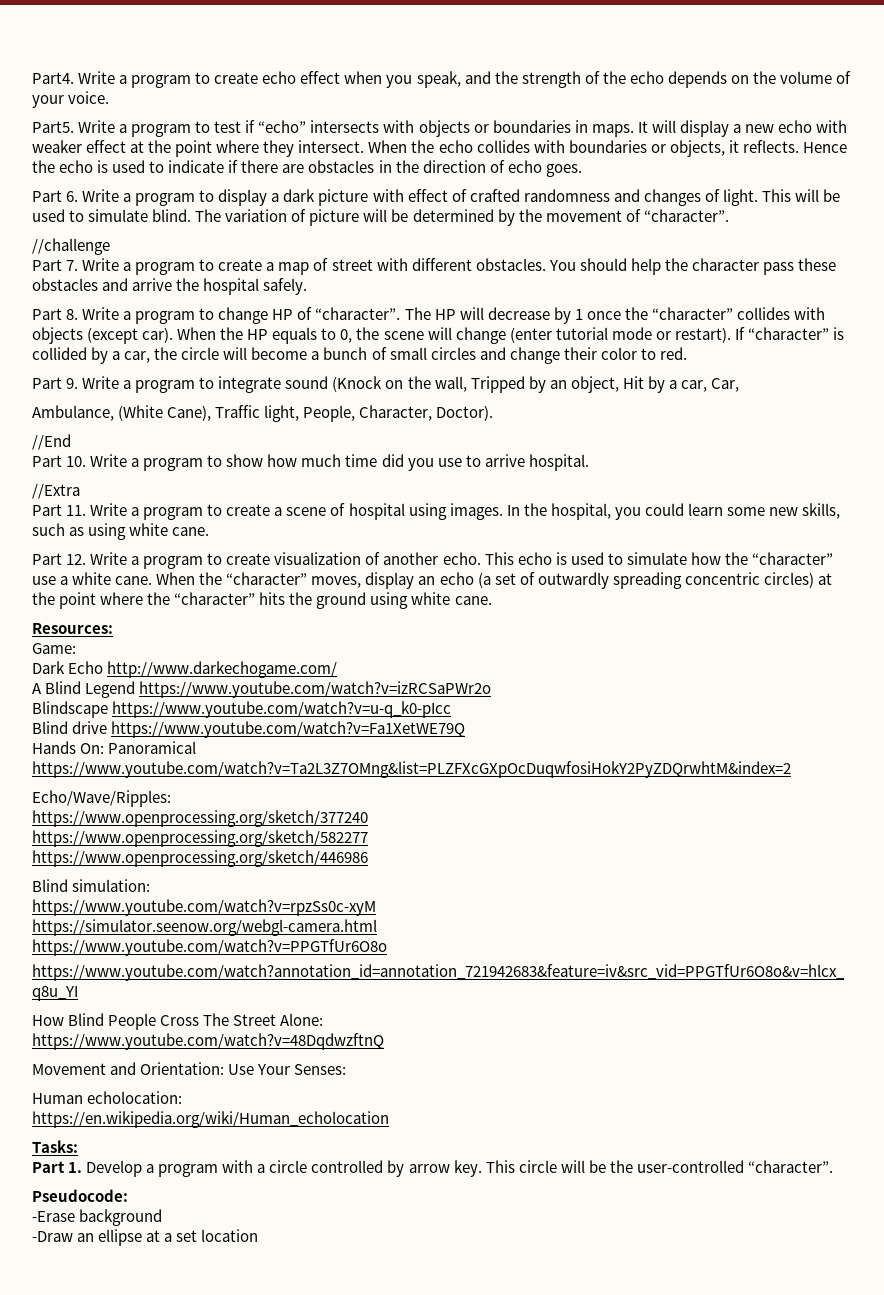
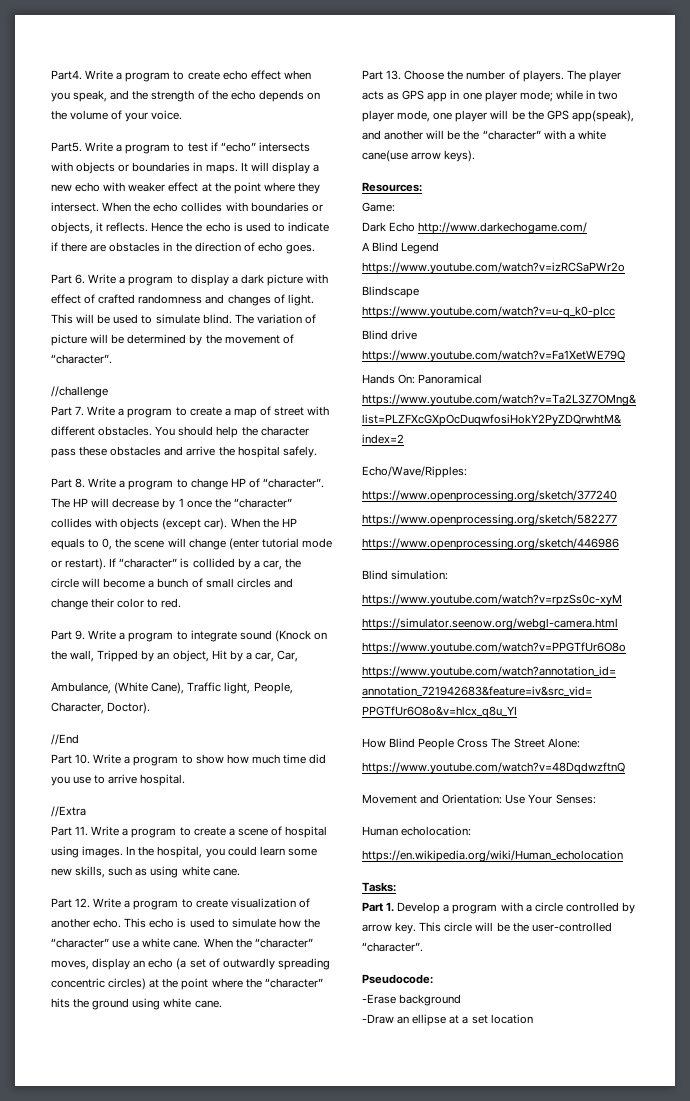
(492, 600) none -> [362,70,621,82] [362,90,619,102] [362,110,634,122] [362,130,606,140] [362,150,476,162] // Part 13. Choose the number of players. The player acts as GPS app in one player mode; while in two player mode, one player will be the GPS app(speak), and another will be the “character” with a white cane(use arrow keys).

